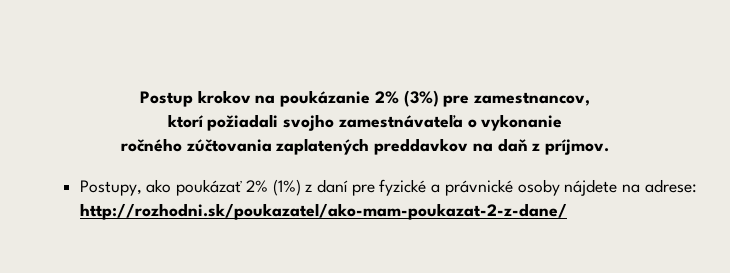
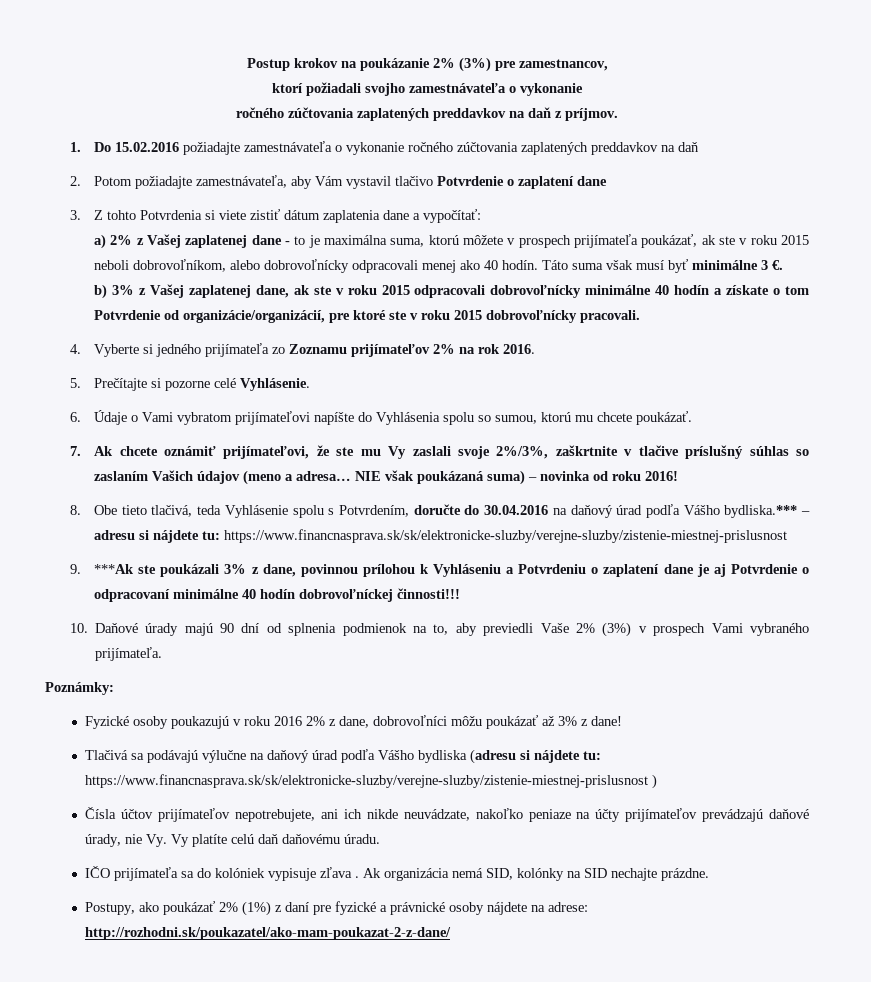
(610, 147) none -> [69,141,700,155] [69,175,608,189] [69,209,482,223] [94,234,809,249] [94,259,784,273] [94,284,810,299] [94,310,641,323] [69,343,536,357] [69,378,311,391] [69,410,693,425] [69,445,810,459] [94,470,679,485] [69,504,810,518] [94,529,788,543] [69,564,809,577] [94,588,461,602] [69,622,810,637] [94,647,162,661] [45,682,114,695] [85,715,623,729] [85,749,602,764] [85,774,658,789] [85,807,810,822] [85,834,381,847] [85,866,710,881] // 1. Do 15.02.2016 požiadajte zamestnávateľa o vykonanie ročného zúčtovania zaplatených preddavkov na daň // 2. Potom požiadajte zamestnávateľa, aby Vám vystavil tlačivo Potvrdenie o zaplatení dane // 3. Z tohto Potvrdenia si viete zistiť dátum zaplatenia dane a vypočítať: // a) 2% z Vašej zaplatenej dane - to je maximálna suma, ktorú môžete v prospech prijímateľa poukázať, ak ste v roku 2015 neboli dobrovoľníkom, alebo dobrovoľnícky odpracovali menej ako 40 hodín. Táto suma však musí byť minimálne 3 €. // b) 3% z Vašej zaplatenej dane, ak ste v roku 2015 odpracovali dobrovoľnícky minimálne 40 hodín a získate o tom Potvrdenie od organizácie/organizácií, pre ktoré ste v roku 2015 dobrovoľnícky pracovali. // 4. Vyberte si jedného prijímateľa zo Zoznamu prijímateľov 2% na rok 2016. // 5. Prečítajte si pozorne celé Vyhlásenie. // 6. Údaje o Vami vybratom prijímateľovi napíšte do Vyhlásenia spolu so sumou, ktorú mu chcete poukázať. // 7. Ak chcete oznámiť prijímateľovi, že ste mu Vy zaslali svoje 2%/3%, zaškrtnite v tlačive príslušný súhlas so zaslaním Vašich údajov (meno a adresa… NIE však poukázaná suma) – novinka od roku 2016! // 8. Obe tieto tlačivá, teda Vyhlásenie spolu s Potvrdením, doručte do 30.04.2016 na daňový úrad podľa Vášho bydliska.*** – adresu si nájdete tu: https://www.financnasprava.sk/sk/elektronicke-sluzby/verejne-sluzby/zistenie-miestnej-prislusnost // 9. ***Ak ste poukázali 3% z dane, povinnou prílohou k Vyhláseniu a Potvrdeniu o zaplatení dane je aj Potvrdenie o odpracovaní minimálne 40 hodín dobrovoľníckej činnosti!!! // 10. Daňové úrady majú 90 dní od splnenia podmienok na to, aby previedli Vaše 2% (3%) v prospech Vami vybraného prijímateľa. // Poznámky: // Fyzické osoby poukazujú v roku 2016 2% z dane, dobrovoľníci môžu poukázať až 3% z dane! // Tlačivá sa podávajú výlučne na daňový úrad podľa Vášho bydliska (adresu si nájdete tu: https://www.financnasprava.sk/sk/elektronicke-sluzby/verejne-sluzby/zistenie-miestnej-prislusnost ) // Čísla účtov prijímateľov nepotrebujete, ani ich nikde neuvádzate, nakoľko peniaze na účty prijímateľov prevádzajú daňové úrady, nie Vy. Vy platíte celú daň daňovému úradu. // IČO prijímateľa sa do kolóniek vypisuje zľava . Ak organizácia nemá SID, kolónky na SID nechajte prázdne.

